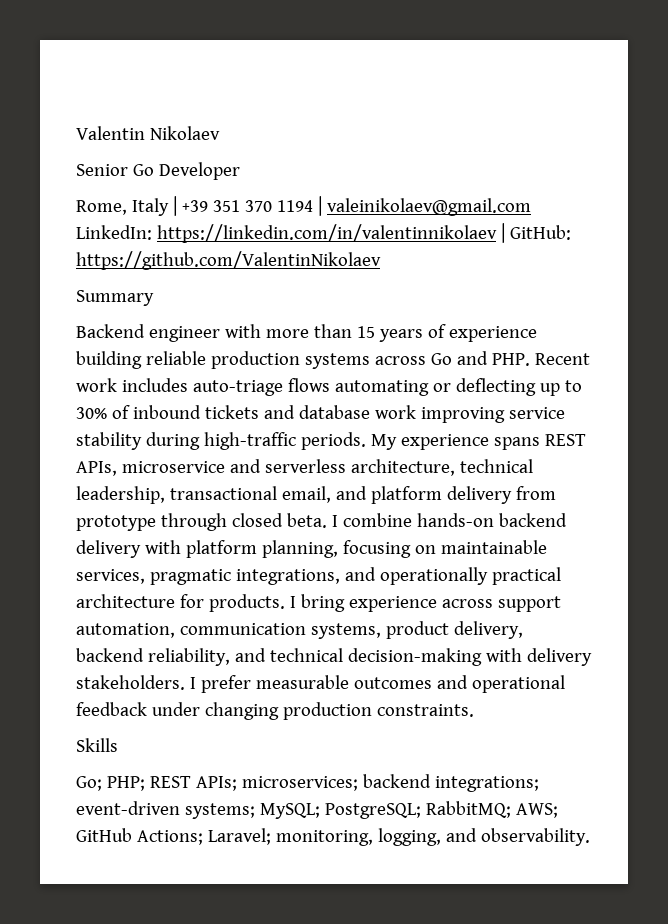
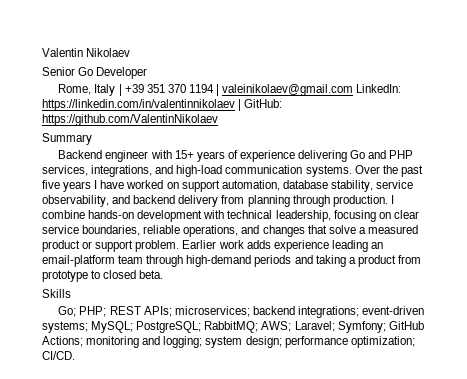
[265,324,537,342] [76,351,590,369] [76,378,582,396] [76,405,565,423] [76,432,586,450] [76,459,533,476] [76,486,556,504] [76,513,567,531] [76,540,547,558] [76,567,561,585] [76,594,561,612] [76,621,523,639] [76,648,592,666] [76,675,565,693] [76,702,474,720] more than 15 years of experience building reliable production systems across Go and PHP. Recent work includes auto-triage flows automating or deflecting up to 30% of inbound tickets and database work improving service stability during high-traffic periods. My experience spans REST APIs, microservice and serverless architecture, technical leadership, transactional email, and platform delivery from prototype through closed beta. I combine hands-on backend delivery with platform planning, focusing on maintainable services, pragmatic integrations, and operationally practical architecture for products. I bring experience across support automation, communication systems, product delivery, backend reliability, and technical decision-making with delivery stakeholders. I prefer measurable outcomes and operational feedback under changing production constraints. -> [174,150,414,162] [42,165,423,177] [42,180,414,192] [42,195,394,207] [42,210,419,222] [42,225,418,237] [42,240,383,252] [42,255,421,267] [42,270,164,282] 15+ years of experience delivering Go and PHP services, integrations, and high-load communication systems. Over the past five years I have worked on support automation, database stability, service observability, and backend delivery from planning through production. I combine hands-on development with technical leadership, focusing on clear service boundaries, reliable operations, and changes that solve a measured product or support problem. Earlier work adds experience leading an email-platform team through high-demand periods and taking a product from prototype to closed beta.
[76,828,590,846] GitHub Actions; Laravel; monitoring, logging, and observability. -> [294,321,424,333] [42,336,415,348] [42,351,75,360] Laravel; Symfony; GitHub Actions; monitoring and logging; system design; performance optimization; CI/CD.

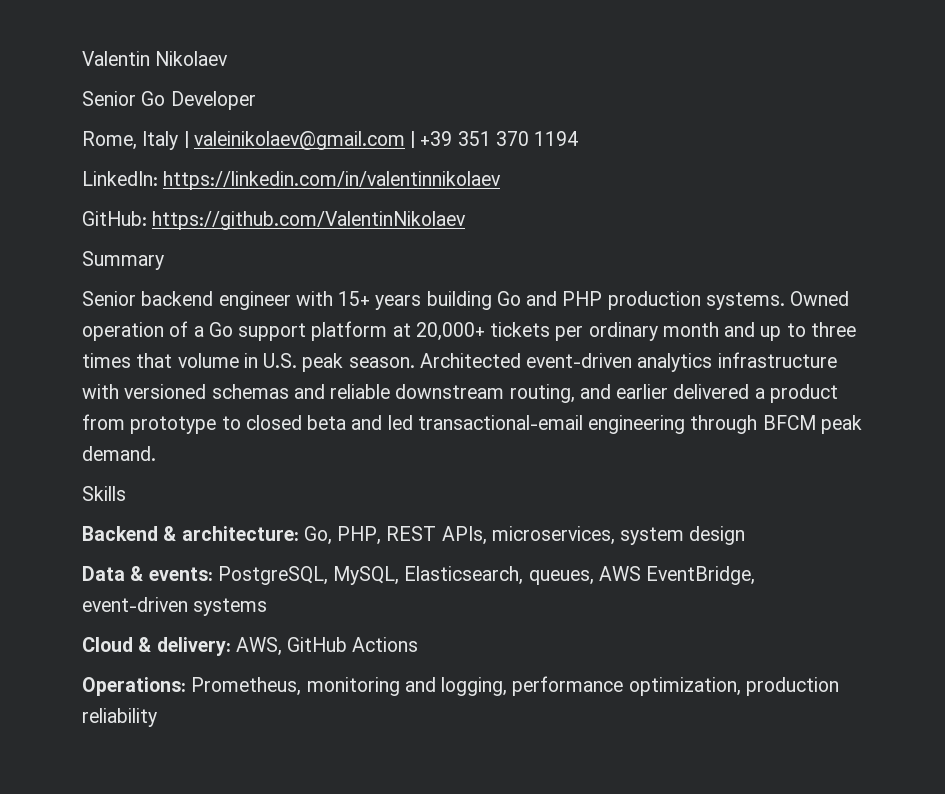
(122, 90) none -> [193,131,416,150] valeinikolaev@gmail.com |
[216,84,354,96] | valeinikolaev@gmail.com -> (579, 138) //
[238,99,242,111] | -> (502, 180) //
[58,150,103,159] Backend -> [82,291,214,306] Senior backend
[227,150,414,162] [42,165,423,177] [42,180,414,192] [42,195,394,207] [42,210,419,222] [42,225,418,237] [42,240,383,252] [42,255,346,267] of experience delivering Go and PHP services, integrations, and high-load communication systems. Over the past five years I have worked on support automation, database stability, service observability, and backend delivery from planning through production. I combine hands-on development with technical leadership, focusing on clear service boundaries, reliable operations, and changes that solve a measured product or support problem. Earlier work adds experience leading an email-platform team through high-demand periods and taking -> [426,291,850,310] [82,321,856,341] [82,352,837,372] [82,384,750,403] building Go and PHP production systems. Owned operation of a Go support platform at 20,000+ tickets per ordinary month and up to three times that volume in U.S. peak season. Architected event-driven analytics infrastructure with versioned schemas and reliable downstream routing, and earlier delivered
[139,270,164,279] [42,289,71,298] [58,306,425,318] [42,321,424,333] [42,336,415,348] [42,351,75,360] beta. // Skills // Go; PHP; REST APIs; microservices; backend integrations; event-driven systems; MySQL; PostgreSQL; RabbitMQ; AWS; Laravel; Symfony; GitHub Actions; monitoring and logging; system design; performance optimization; CI/CD. -> [307,415,862,434] [82,446,156,461] [82,486,126,501] [82,526,746,545] [82,566,756,585] [82,597,268,616] [82,637,419,656] [82,676,839,696] [82,708,157,727] beta and led transactional-email engineering through BFCM peak demand. // Skills // Backend & architecture: Go, PHP, REST APIs, microservices, system design // Data & events: PostgreSQL, MySQL, Elasticsearch, queues, AWS EventBridge, event-driven systems // Cloud & delivery: AWS, GitHub Actions // Operations: Prometheus, monitoring and logging, performance optimization, production reliability

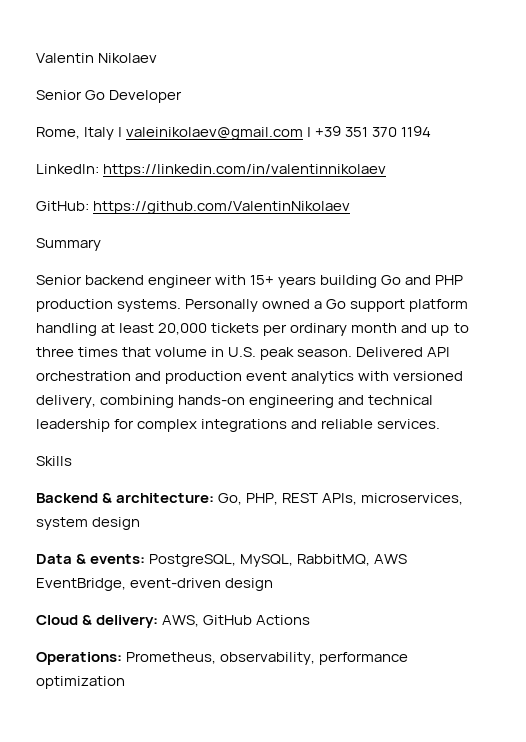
[790,291,850,306] [82,321,189,341] Owned operation of -> [185,299,311,312] Personally owned
[392,322,485,341] at 20,000+ -> [36,323,208,336] handling at least 20,000
[419,352,837,372] [82,384,838,403] [82,414,862,434] [82,446,156,461] Architected event-driven analytics infrastructure with versioned schemas and reliable downstream routing, and earlier delivered a product from prototype to closed beta and led transactional-email engineering through BFCM peak demand. -> [356,347,451,357] [36,371,464,384] [36,395,434,408] [36,419,441,432] Delivered API orchestration and production event analytics with versioned delivery, combining hands-on engineering and technical leadership for complex integrations and reliable services.
[404,566,594,585] Elasticsearch, queues, -> [297,554,371,566] RabbitMQ,
[193,598,268,616] systems -> [225,578,274,591] design
[306,676,839,696] [82,708,157,727] monitoring and logging, performance optimization, production reliability -> [220,652,409,665] [36,676,125,689] observability, performance optimization

